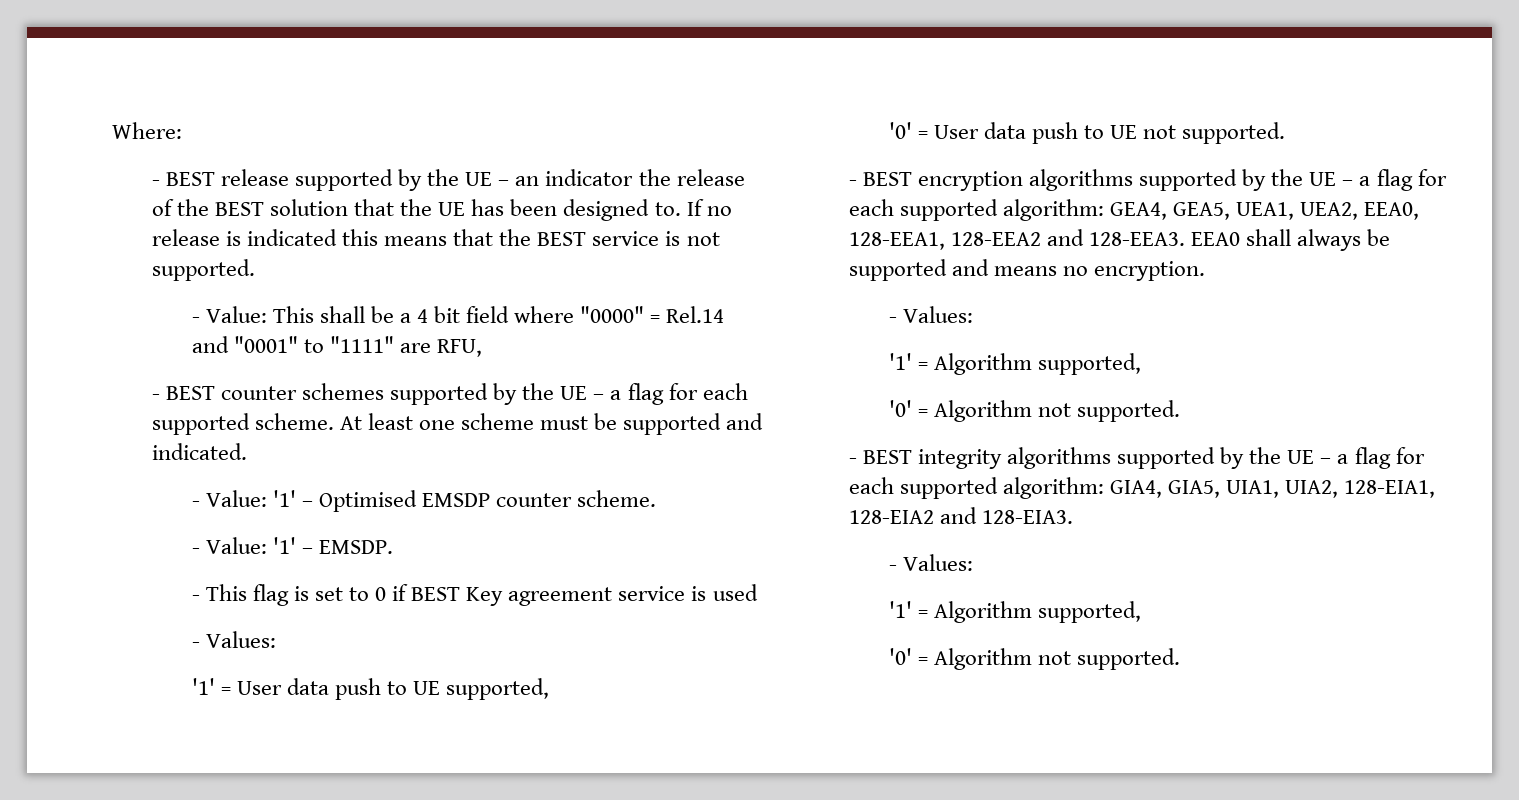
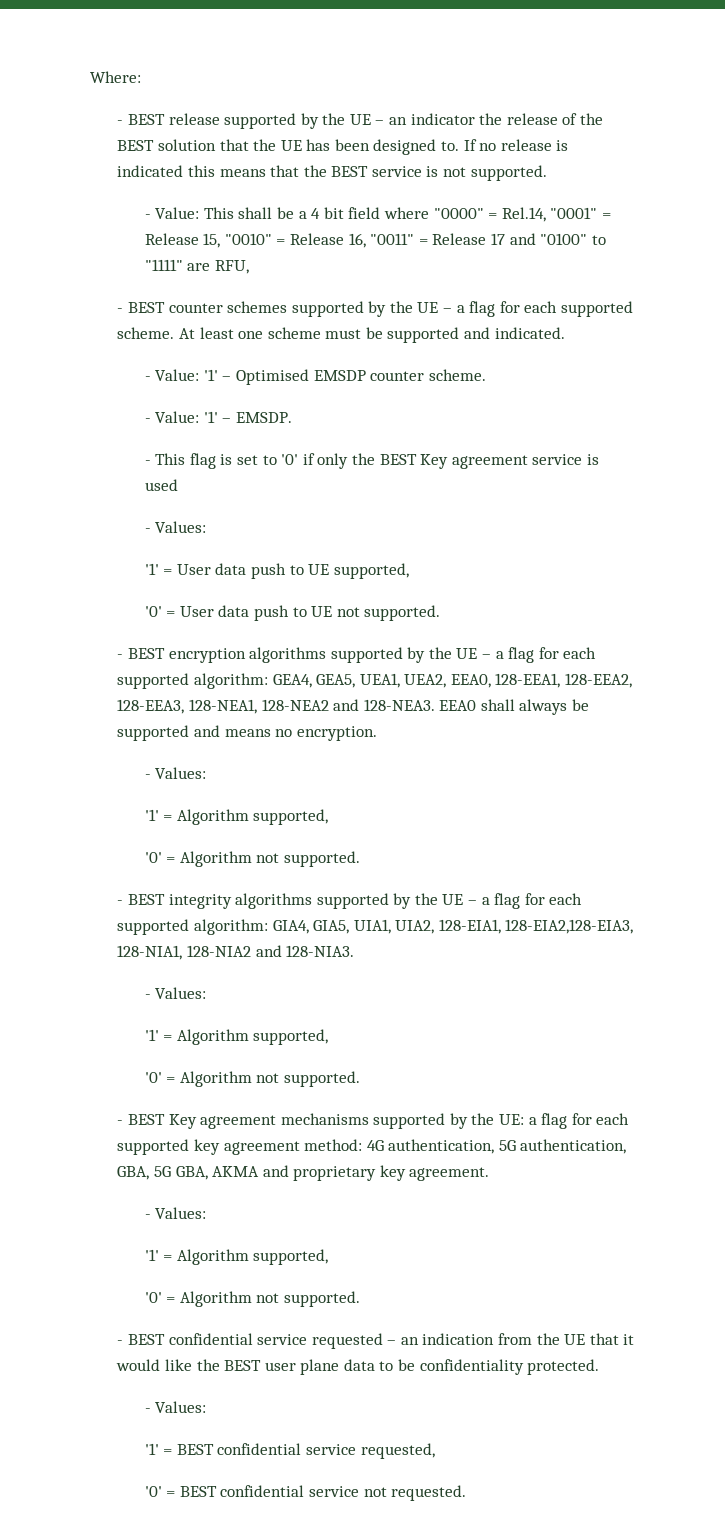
[666,306,725,323] [191,336,298,353] Rel.14 and "0001" -> [501,207,611,222] [144,233,588,248] Rel.14, "0001" = Release 15, "0010" = Release 16, "0011" = Release 17 and "0100"
[375,584,409,601] 0 if -> [281,453,376,469] '0' if only the
[950,229,1186,246] 128-EEA2 and 128-EEA3. -> [565,673,633,688] [117,699,435,714] 128-EEA2, 128-EEA3, 128-NEA1, 128-NEA2 and 128-NEA3.
[848,507,1073,524] 128-EIA2 and 128-EIA3. -> [505,919,634,934] [117,945,355,960] 128-EIA2,128-EIA3, 128-NIA1, 128-NIA2 and 128-NIA3.
(1180, 659) none -> [117,1113,630,1129] [117,1139,627,1155] [117,1165,490,1181] [144,1207,207,1219] [144,1249,329,1265] [144,1291,361,1307] [117,1333,635,1349] [116,1359,600,1375] [144,1401,207,1413] [144,1443,435,1459] [144,1485,467,1501] // - BEST Key agreement mechanisms supported by the UE: a flag for each supported key agreement method: 4G authentication, 5G authentication, GBA, 5G GBA, AKMA and proprietary key agreement. // - Values: // '1' = Algorithm supported, // '0' = Algorithm not supported. // - BEST confidential service requested – an indication from the UE that it would like the BEST user plane data to be confidentiality protected. // - Values: // '1' = BEST confidential service requested, // '0' = BEST confidential service not requested.

